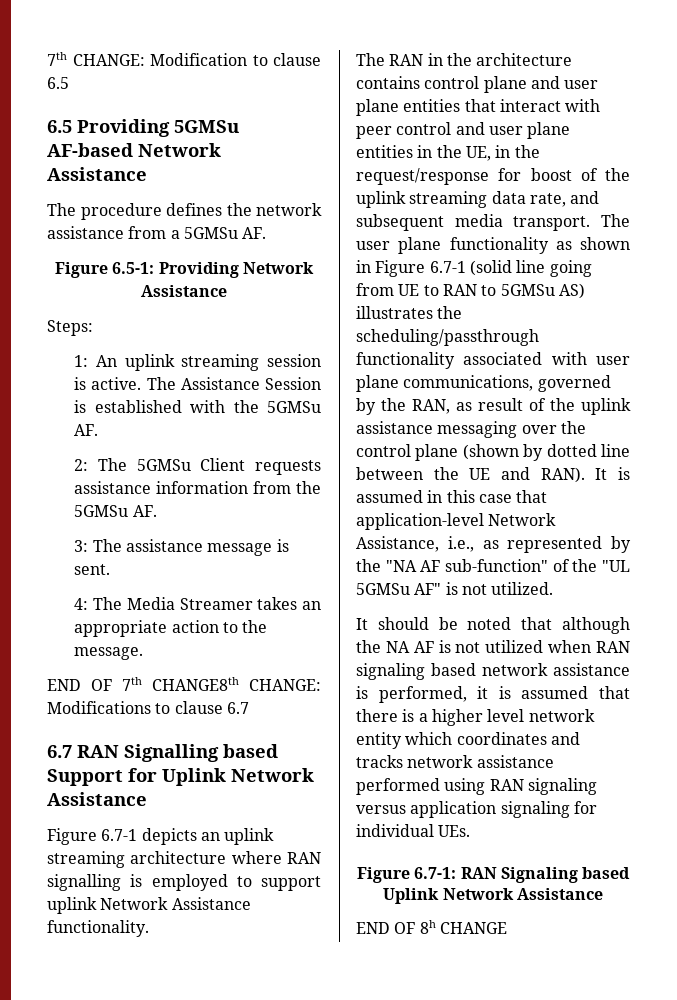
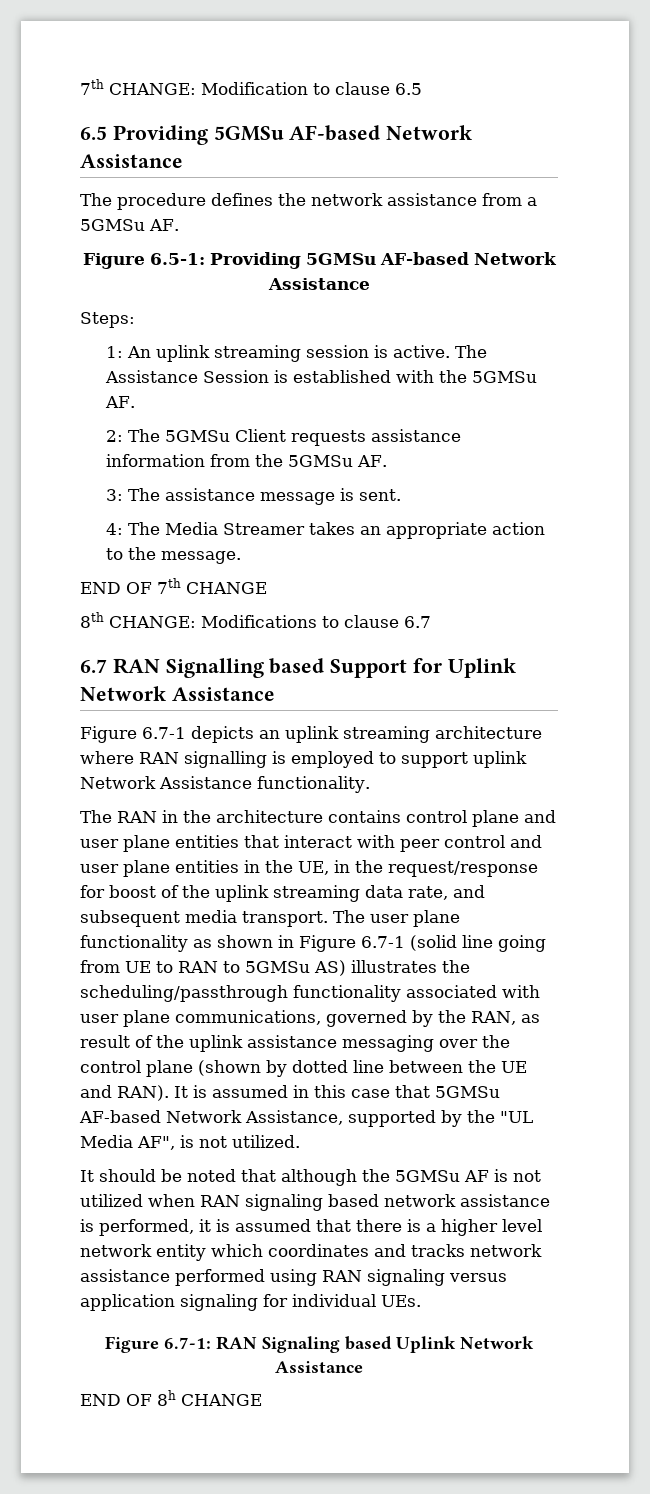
(239, 270) none -> [305,252,469,265] 5GMSu AF-based
[152,677,239,691] CHANGE8th -> [186,582,267,594] [80,612,104,628] CHANGE // 8th
[356,513,557,530] [356,536,631,553] [356,559,630,572] [356,583,442,595] application-level Network Assistance, i.e., as represented by the "NA AF sub-function" of the "UL 5GMSu AF" -> [435,1086,500,1098] [79,1110,533,1127] [80,1135,175,1150] 5GMSu AF-based Network Assistance, supported by the "UL Media AF",
[385,641,410,653] NA -> [395,1170,460,1182] 5GMSu

